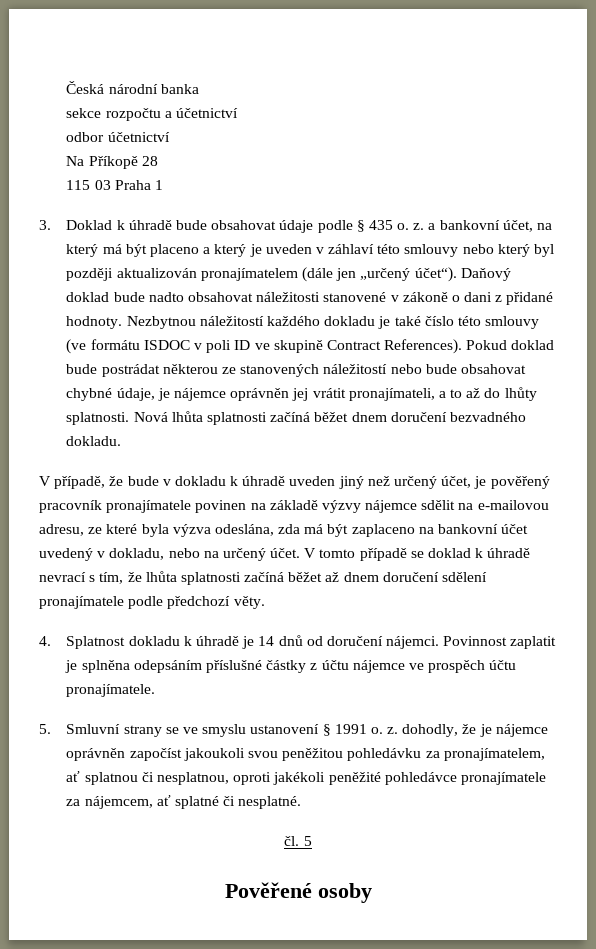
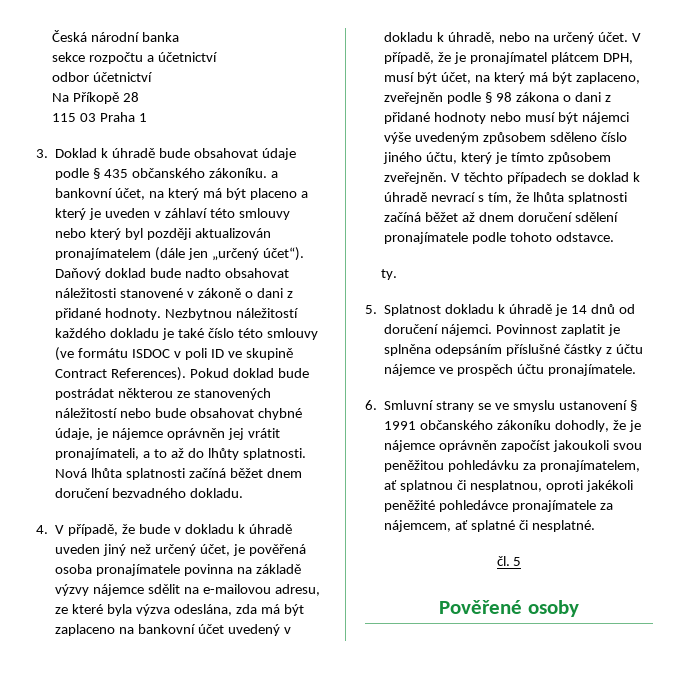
[397,223,425,230] o. z. -> [131,168,267,178] občanského zákoníku.
(122, 441) none -> [36,525,48,534] 4.
[490,476,550,489] [39,500,247,513] pověřený pracovník pronajímatele povinen -> [248,544,306,556] [55,564,234,576] pověřená osoba pronajímatele povinna
[109,548,165,560] dokladu, -> [384,32,496,44] dokladu k úhradě,
[319,548,407,561] tomto případě -> [384,52,633,64] [384,72,640,84] [384,92,611,104] [384,112,629,124] [384,132,627,144] [383,152,611,164] [384,172,567,184] případě, že je pronajímatel plátcem DPH, musí být účet, na který má být zaplaceno, zveřejněn podle § 98 zákona o dani z přidané hodnoty nebo musí být nájemci výše uvedeným způsobem sděleno číslo jiného účtu, který je tímto způsobem zveřejněn. V těchto případech
[167,596,265,609] [39,636,51,646] předchozí věty. // 4. -> [510,232,614,242] [381,269,398,280] [365,305,377,314] tohoto odstavce. // ty. // 5.
[39,724,51,734] 5. -> [365,400,377,410] 6.
[370,727,399,734] o. z. -> [420,420,552,430] občanského zákoníku

